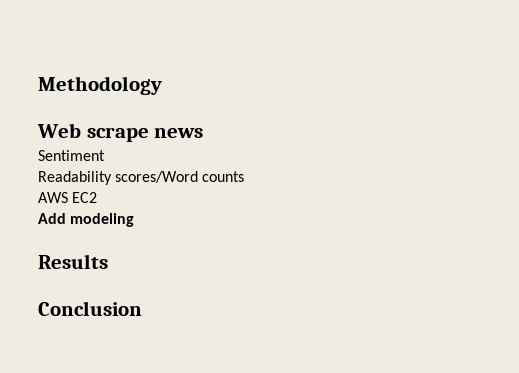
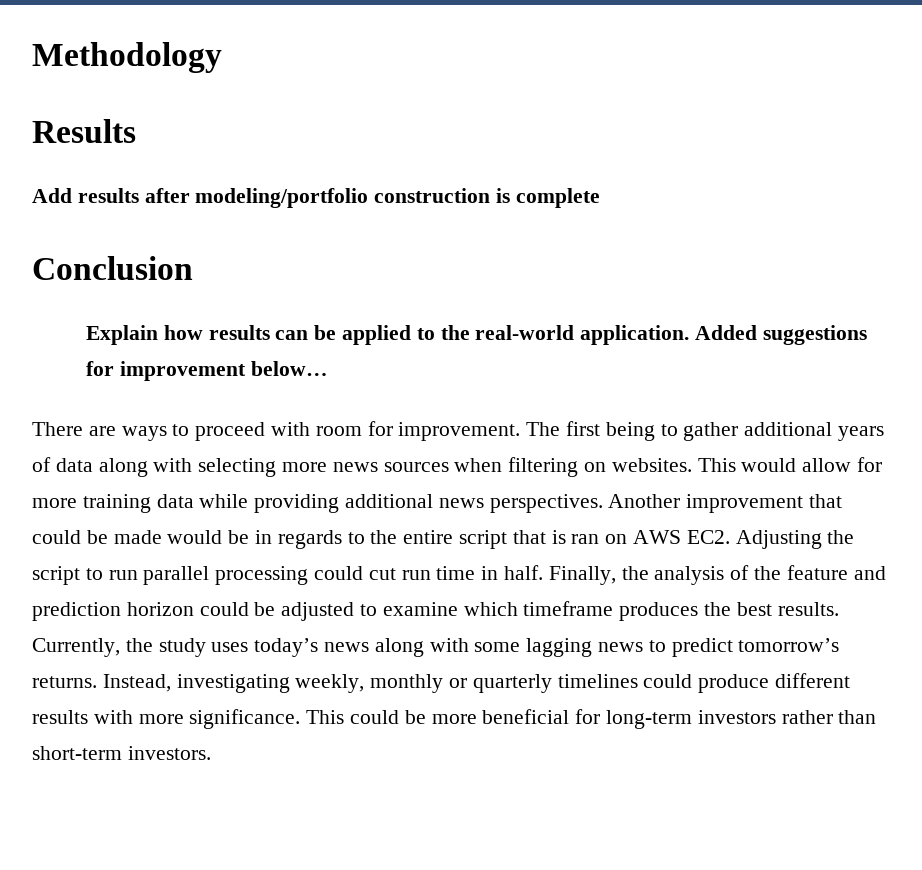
[37,123,204,142] [38,150,105,161] [38,171,245,185] [38,192,98,203] [38,213,135,227] [38,254,108,269] [38,301,142,316] Web scrape news // Sentiment // Readability scores/Word counts // AWS EC2 // Add modeling // Results // Conclusion -> [32,119,136,143] [32,188,600,208] [32,256,193,280] [85,325,867,345] [85,361,328,381] [32,421,885,441] [32,457,883,477] [32,494,843,513] [32,530,855,549] [32,565,886,585] [32,601,839,621] [32,638,840,657] [32,673,851,693] [32,709,877,729] [32,746,211,760] Results // Add results after modeling/portfolio construction is complete // Conclusion // Explain how results can be applied to the real-world application. Added suggestions for improvement below… // There are ways to proceed with room for improvement. The first being to gather additional years of data along with selecting more news sources when filtering on websites. This would allow for more training data while providing additional news perspectives. Another improvement that could be made would be in regards to the entire script that is ran on AWS EC2. Adjusting the script to run parallel processing could cut run time in half. Finally, the analysis of the feature and prediction horizon could be adjusted to examine which timeframe produces the best results. Currently, the study uses today’s news along with some lagging news to predict tomorrow’s returns. Instead, investigating weekly, monthly or quarterly timelines could produce different results with more significance. This could be more beneficial for long-term investors rather than short-term investors.

